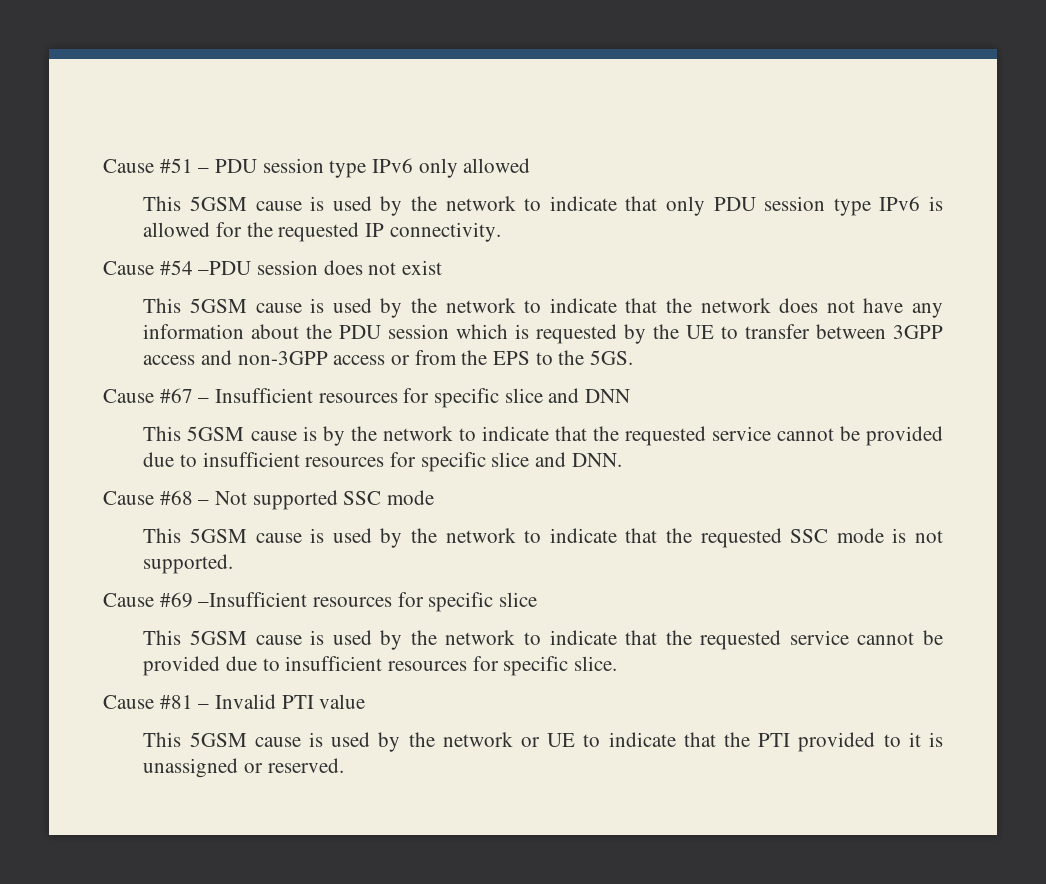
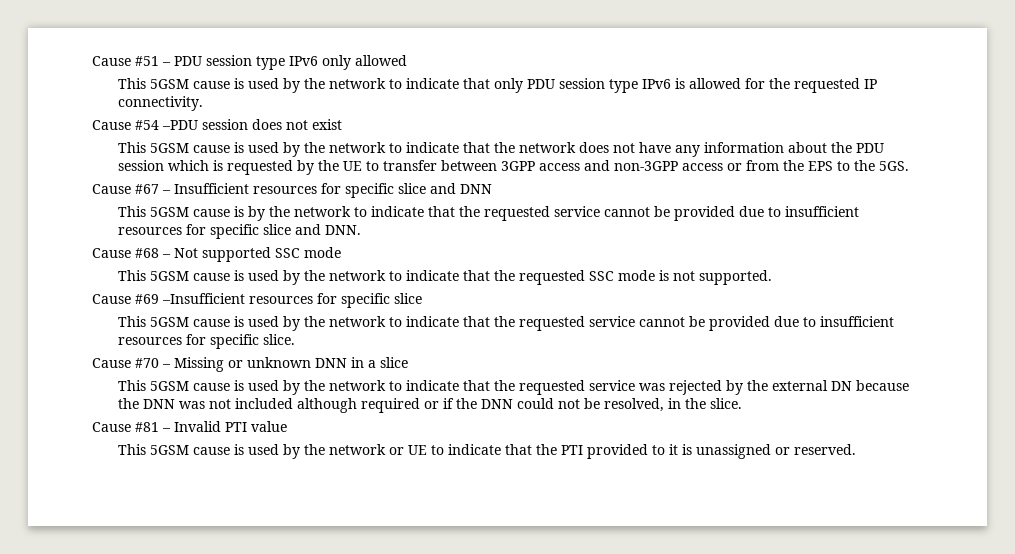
(618, 663) none -> [92,357,408,372] [117,380,909,395] [117,398,742,413] // Cause #70 – Missing or unknown DNN in a slice // This 5GSM cause is used by the network to indicate that the requested service was rejected by the external DN because the DNN was not included although required or if the DNN could not be resolved, in the slice.

